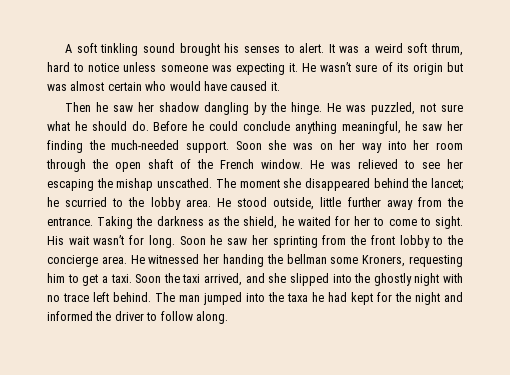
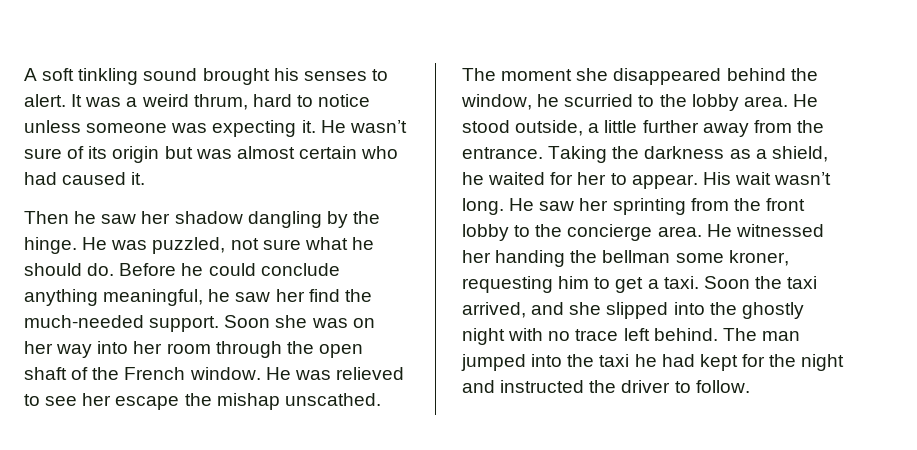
[407,43,428,53] soft -> (189, 100) none
[169,81,227,91] would have -> [24,172,57,185] had
[47,140,83,153] finding -> [308,289,340,302] find
[47,179,94,191] escaping -> [115,396,180,410] escape
[430,178,463,190] lancet; -> [461,94,532,110] window,
(315, 203) none -> [588,123,600,133] a
[223,216,240,226] the -> [755,149,767,159] a
[388,216,464,229] [47,235,223,248] come to sight. His wait wasn’t for long. Soon he -> [631,172,832,189] [462,198,535,215] appear. His wait wasn’t long. He
[362,255,406,267] Kroners, -> [728,250,789,266] kroner,
[287,293,308,302] taxa -> [599,354,630,367] taxi
[47,311,93,321] informed -> [500,380,585,393] instructed
[160,311,228,324] follow along. -> [695,380,750,393] follow.

